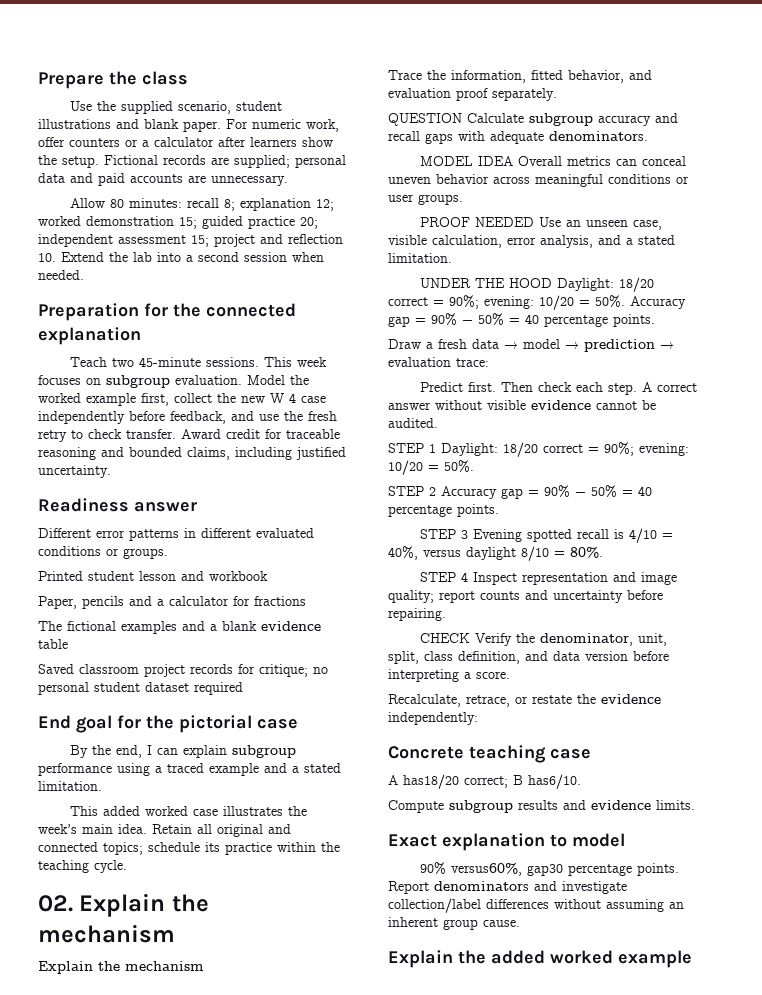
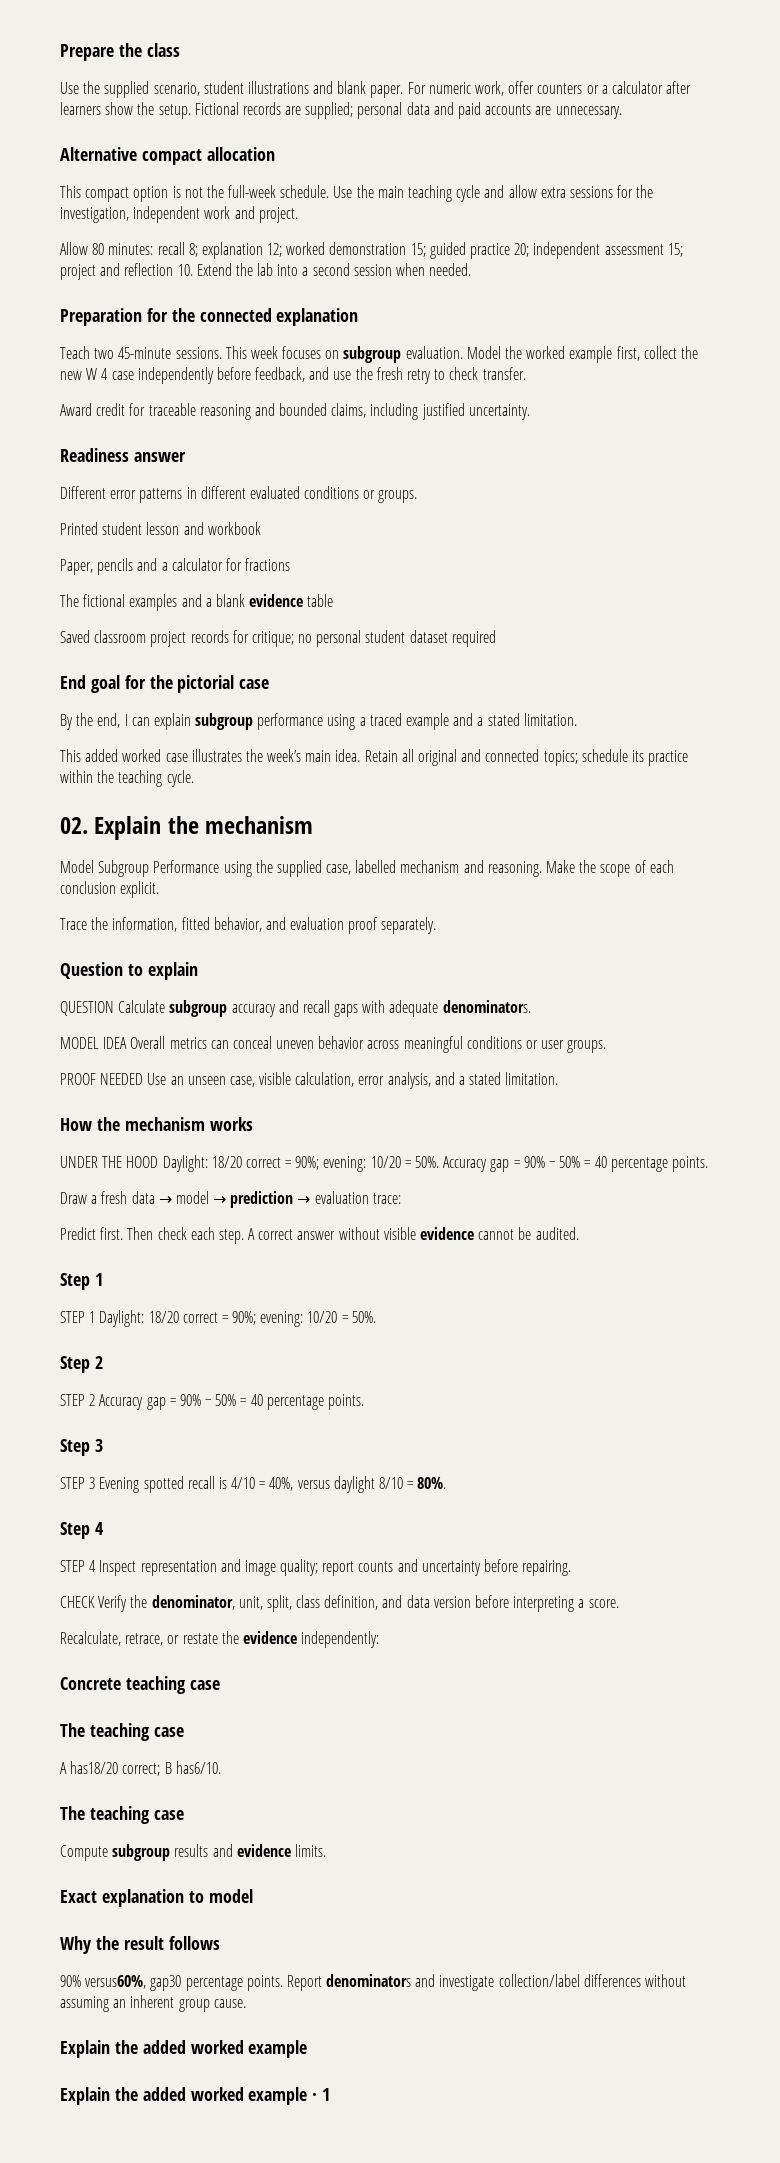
(288, 180) none -> [60,147,275,165] [60,185,654,202] [60,206,298,223] // Alternative compact allocation // This compact option is not the full-week schedule. Use the main teaching cycle and allow extra sessions for the investigation, independent work and project.
(176, 434) none -> (526, 373) //
[38,961,204,974] Explain the mechanism -> [60,860,674,877] [60,881,160,898] Model Subgroup Performance using the supplied case, labelled mechanism and reasoning. Make the scope of each conclusion explicit.
(557, 94) none -> [60,962,198,980] // Question to explain
(452, 258) none -> [60,1117,253,1131] // How the mechanism works
(438, 423) none -> [60,1273,103,1290] // Step 1
(474, 466) none -> [60,1356,103,1373] // Step 2
(499, 510) none -> [60,1439,103,1456] // Step 3
(603, 552) none -> [60,1522,104,1539] // Step 4
(591, 754) none -> [60,1723,184,1741] // The teaching case
(581, 781) none -> [60,1806,184,1824] // The teaching case
(625, 840) none -> [60,1936,220,1954] // Why the result follows
(692, 959) none -> [60,2087,331,2105] // Explain the added worked example · 1

